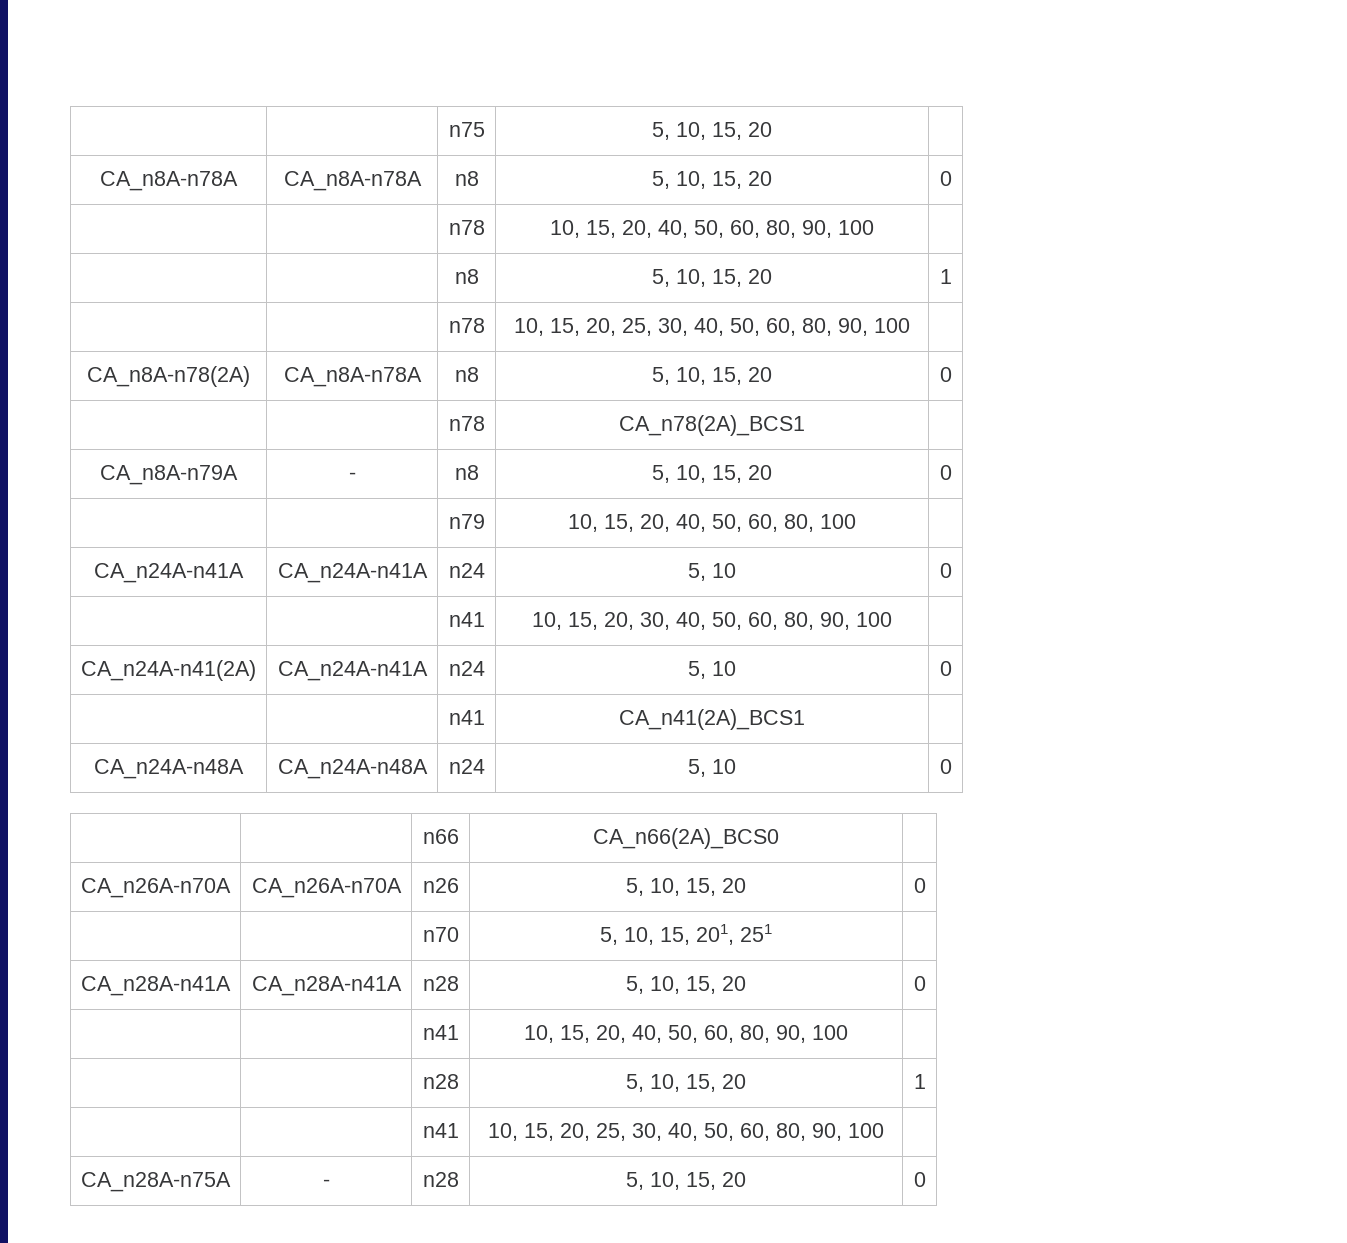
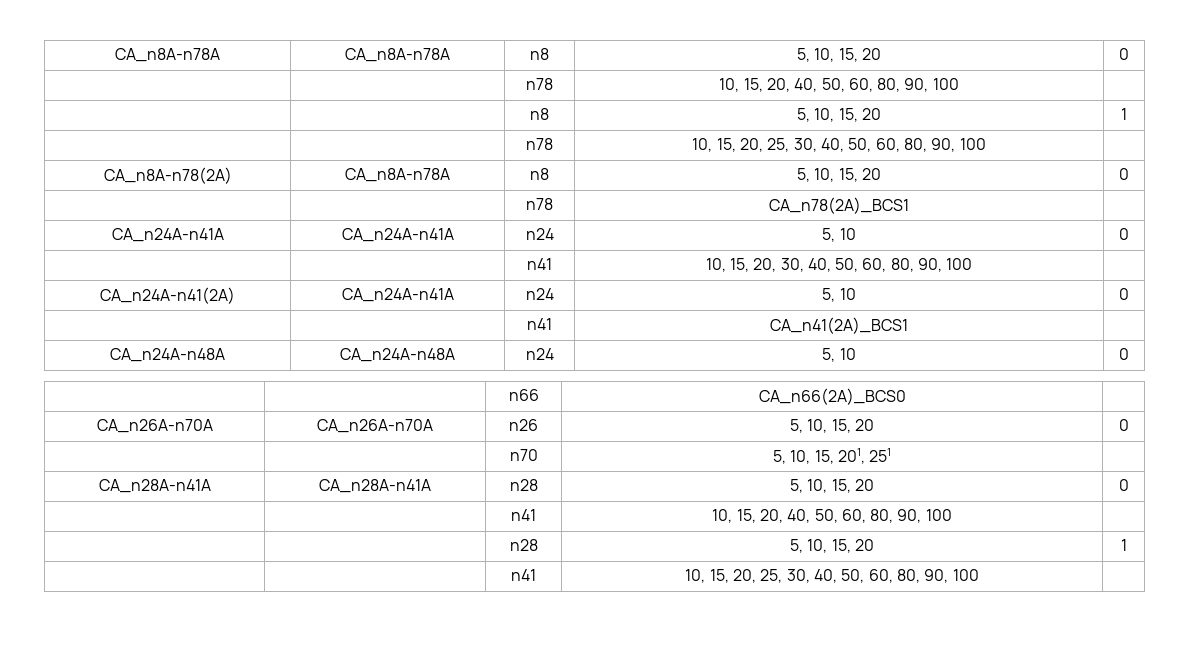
[448,122,485,137] [652,122,772,140] | | n75 | 5, 10, 15, 20 | // -> (115, 55) none
[100,465,238,485] [348,472,356,480] [454,465,479,480] [652,465,772,483] [939,465,952,480] [448,514,485,529] [568,514,856,532] // CA_n8A-n79A | - | n8 | 5, 10, 15, 20 | 0 // | | n79 | 10, 15, 20, 40, 50, 60, 80, 100 | -> (909, 205) none
[81,1172,231,1192] [322,1179,330,1187] [422,1172,459,1187] [626,1172,746,1190] [913,1172,926,1187] // CA_n28A-n75A | - | n28 | 5, 10, 15, 20 | 0 -> (979, 575) none

